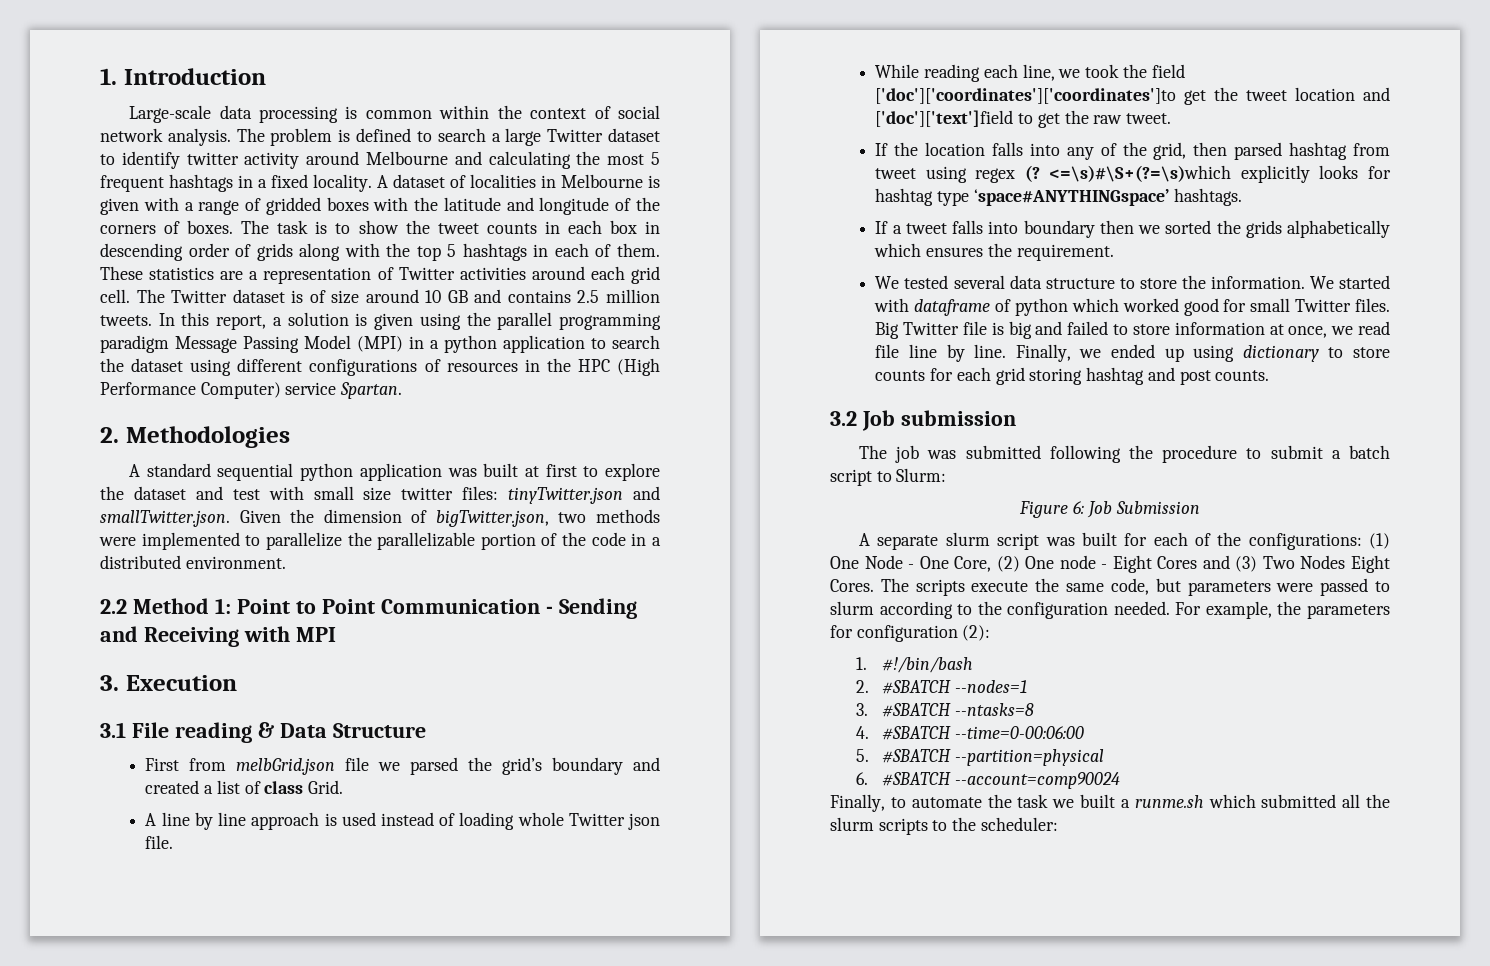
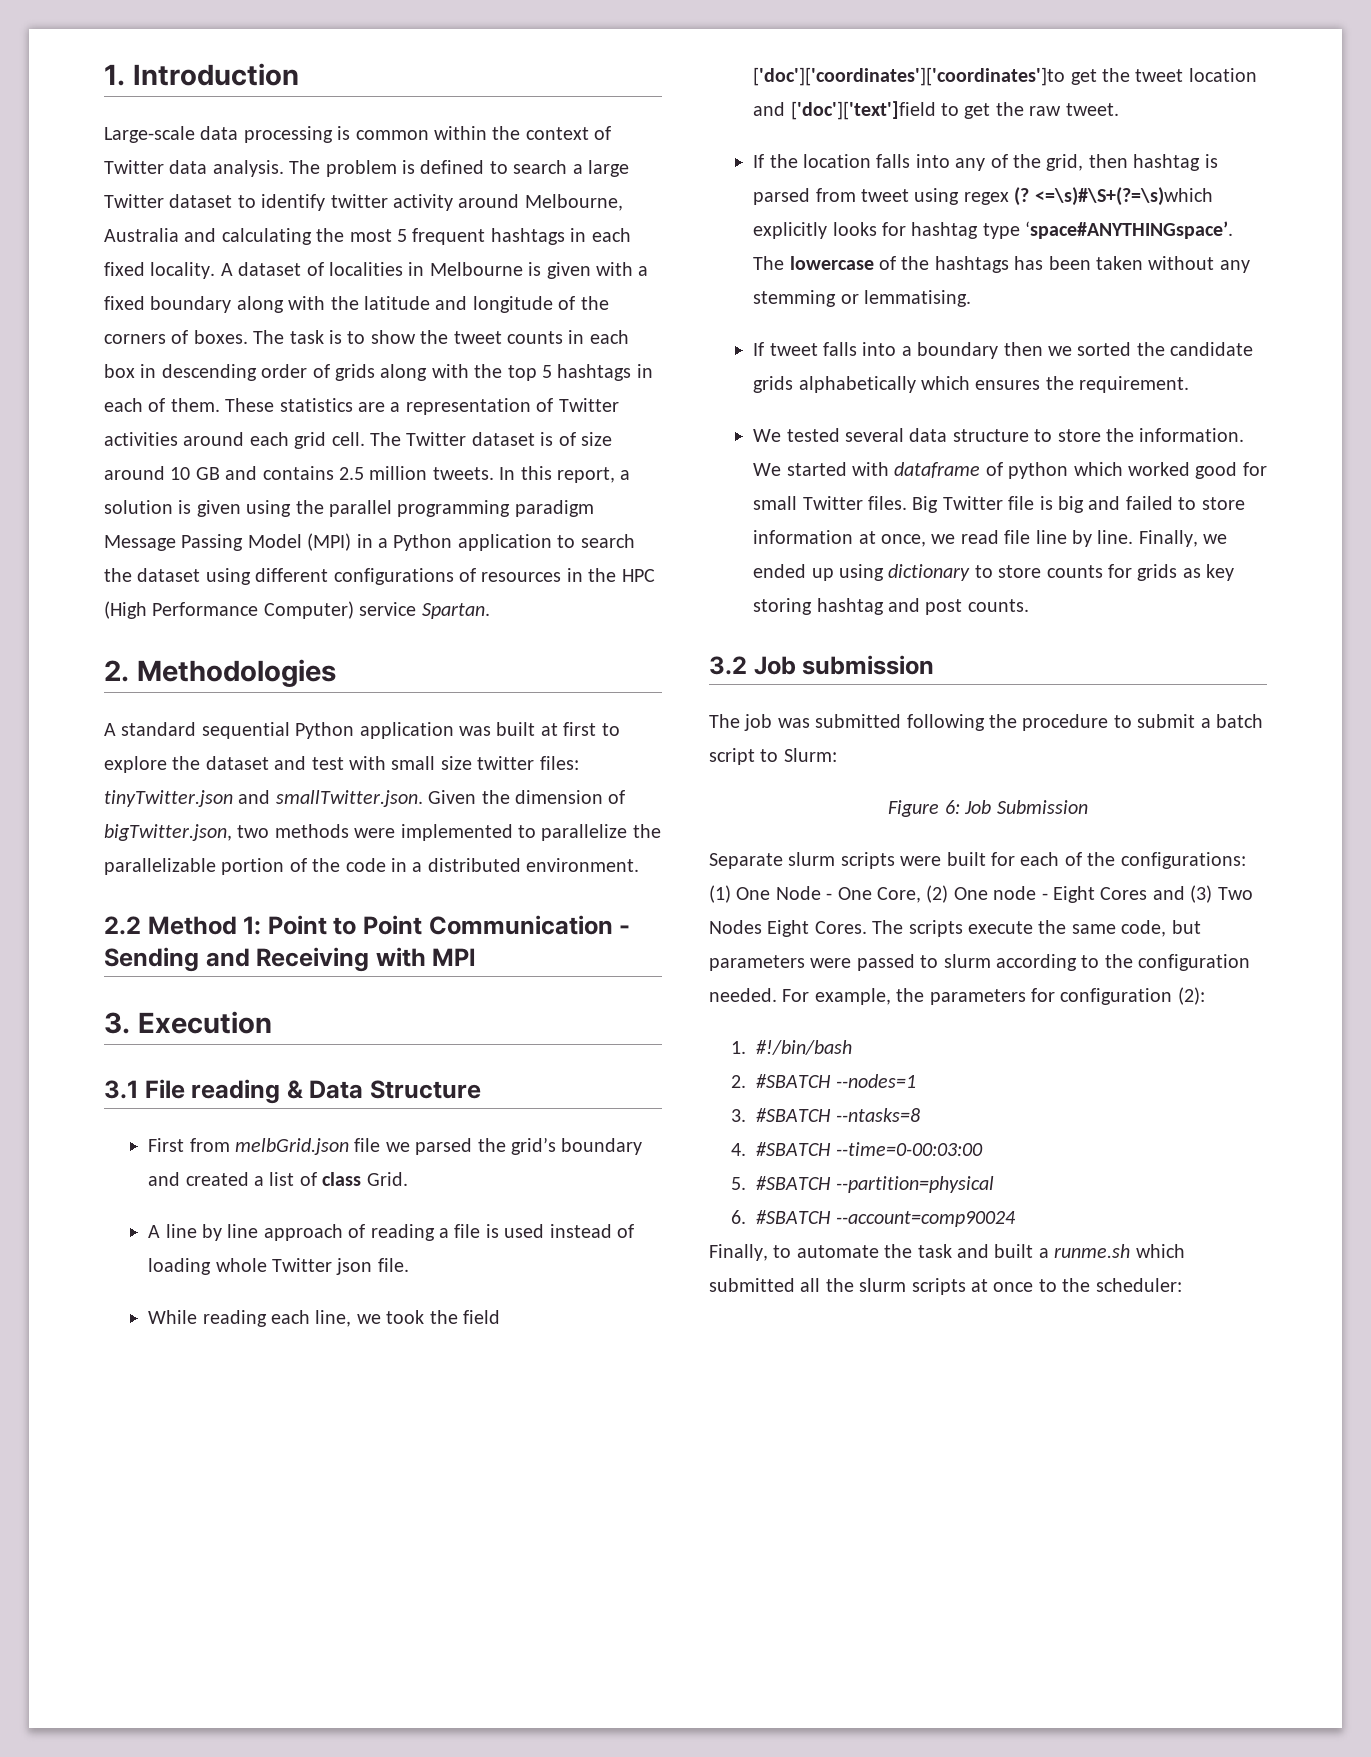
[618,105,660,119] [100,128,163,142] social network -> [104,160,208,174] Twitter data
[366,151,449,165] Melbourne -> [524,194,623,211] [104,228,179,242] Melbourne, Australia
[258,179,267,188] a -> [591,228,631,242] each
[198,197,369,215] range of gridded boxes -> [104,296,284,313] fixed boundary along
[444,335,497,353] python -> [393,534,453,551] Python
[300,463,354,481] python -> [295,722,355,739] Python
(320, 821) none -> [348,1224,481,1241] of reading a file
[1234,142,1348,160] parsed hashtag -> [1133,154,1218,171] [753,188,811,205] hashtag is parsed
[973,188,1242,206] [875,221,902,234] ‘space#ANYTHINGspace’ hashtags. // If a -> [1025,221,1234,239] [753,256,1250,273] [753,290,971,307] [753,342,765,356] ‘space#ANYTHINGspace’. The lowercase of the hashtags has been taken without any stemming or lemmatising. // If
(1019, 227) none -> [901,346,912,356] a
(1241, 227) none -> [1170,342,1254,356] candidate
[956,367,1025,385] each grid -> [1137,564,1235,581] grids as key
[859,532,1075,550] A separate slurm script was -> [709,852,942,869] Separate slurm scripts were
[955,726,1085,739] --time=0-00:06:00 -> [835,1142,983,1156] --time=0-00:03:00
[1052,799,1075,808] we -> [957,1244,989,1258] and
(928, 826) none -> [971,1279,1034,1292] at once

